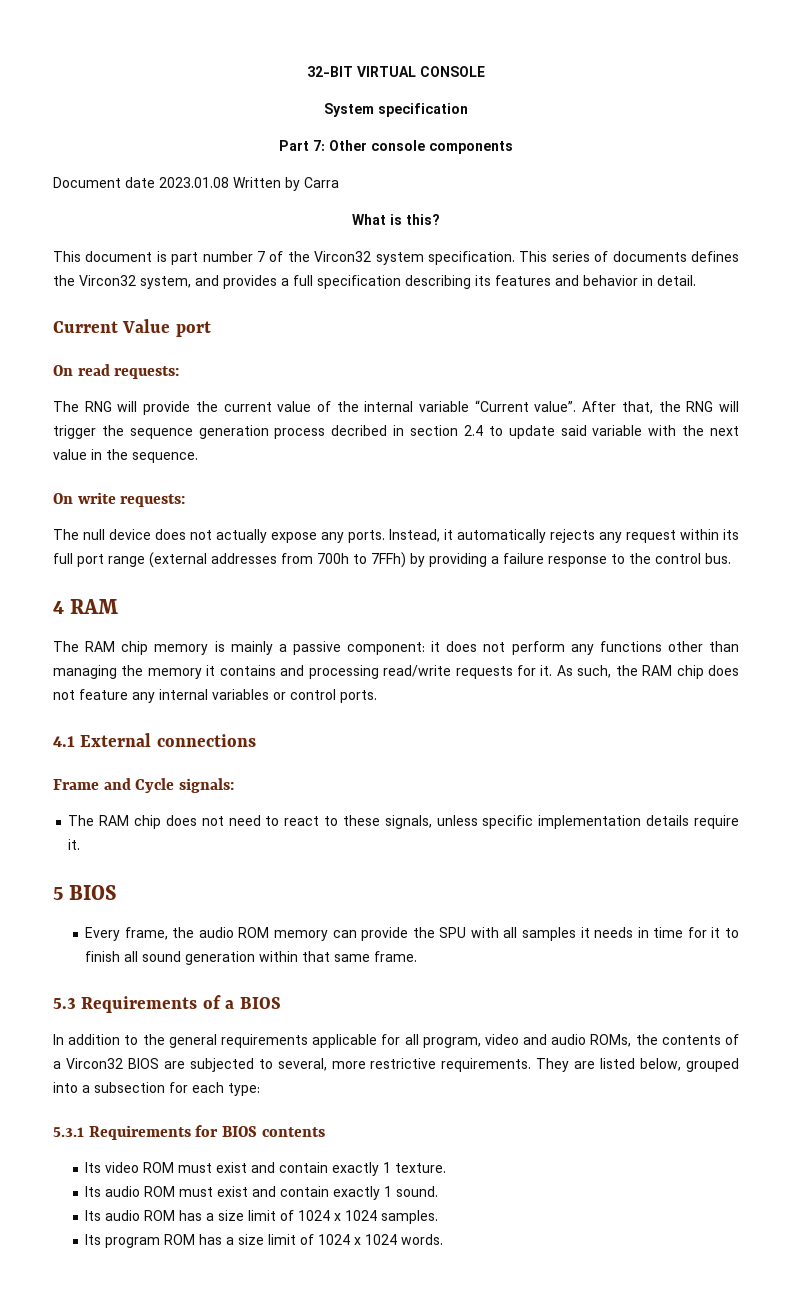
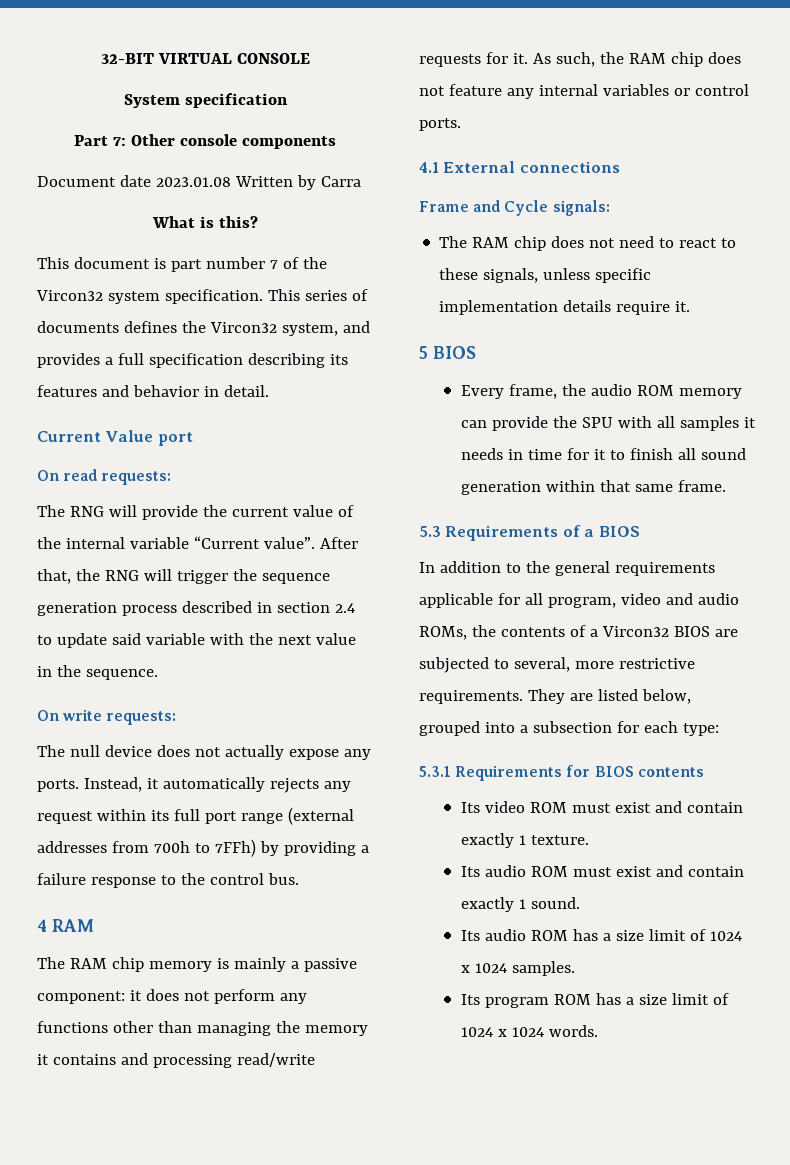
[331,425,388,436] decribed -> [181,601,252,613] described

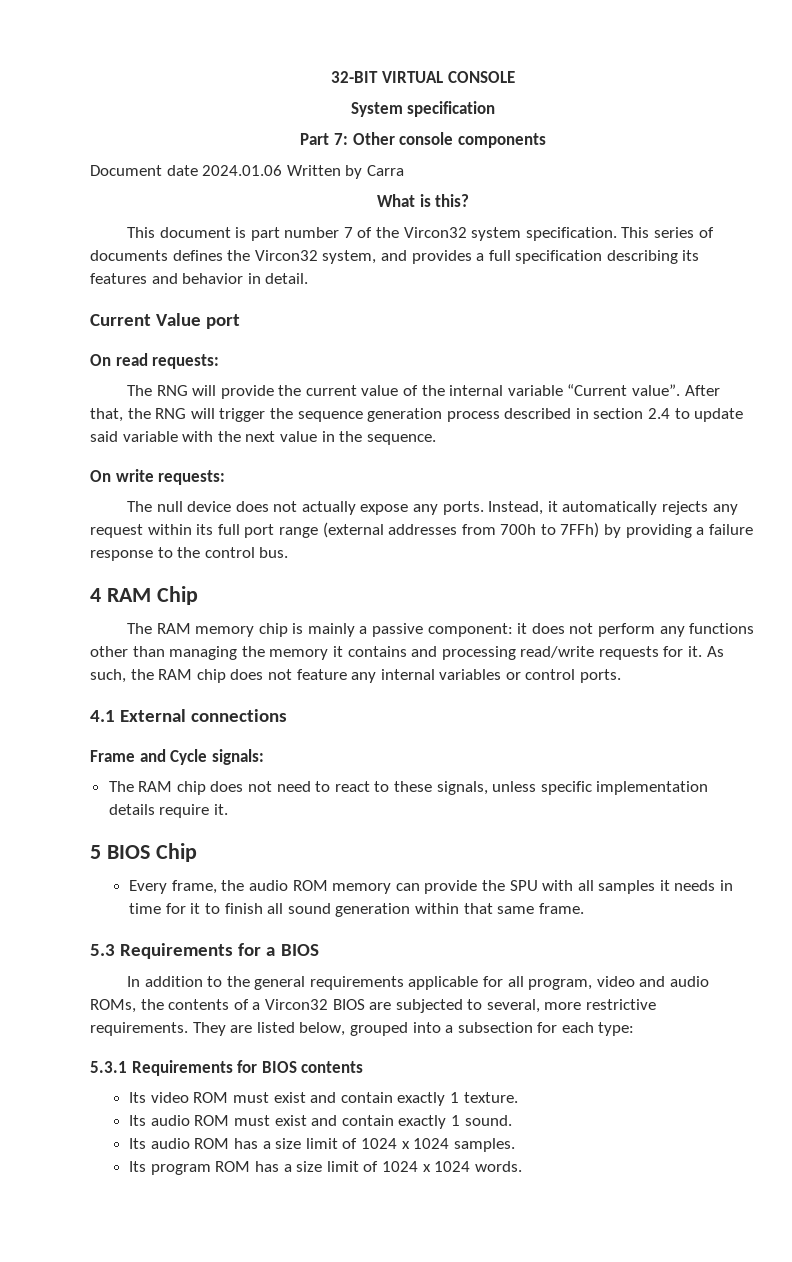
[155,177,231,187] 2023.01.08 -> [202,165,283,176] 2024.01.06
[37,957,212,972] // The RAM chip memory -> [156,586,198,605] [126,623,288,637] Chip // The RAM memory chip
(476, 352) none -> [155,843,197,862] Chip
[562,525,581,537] of -> [238,943,262,956] for

